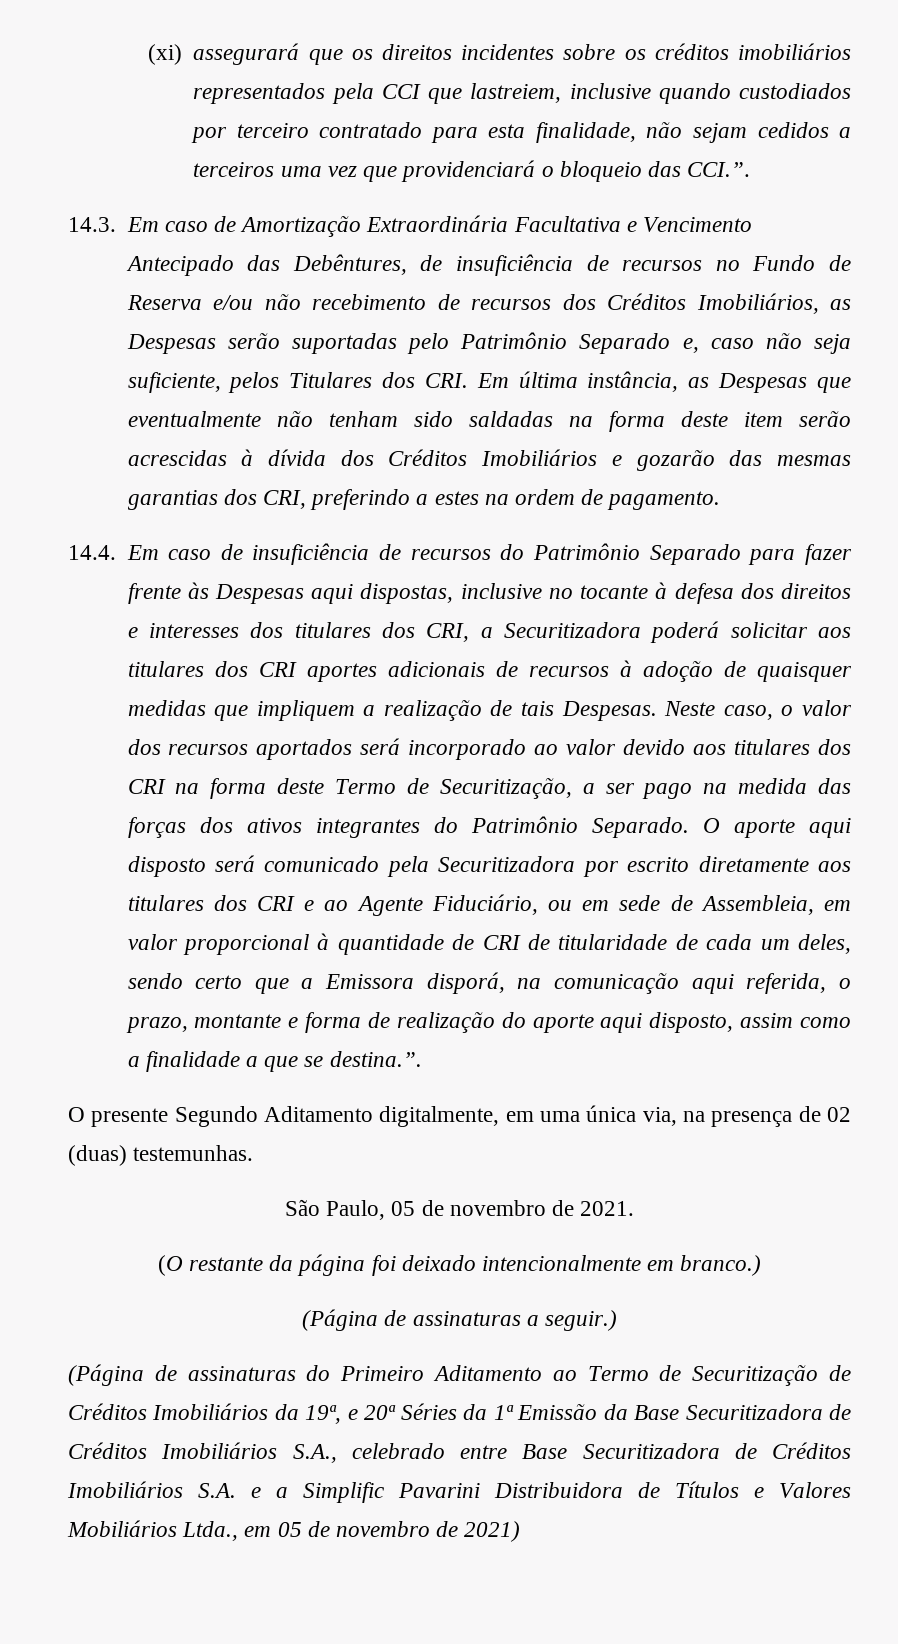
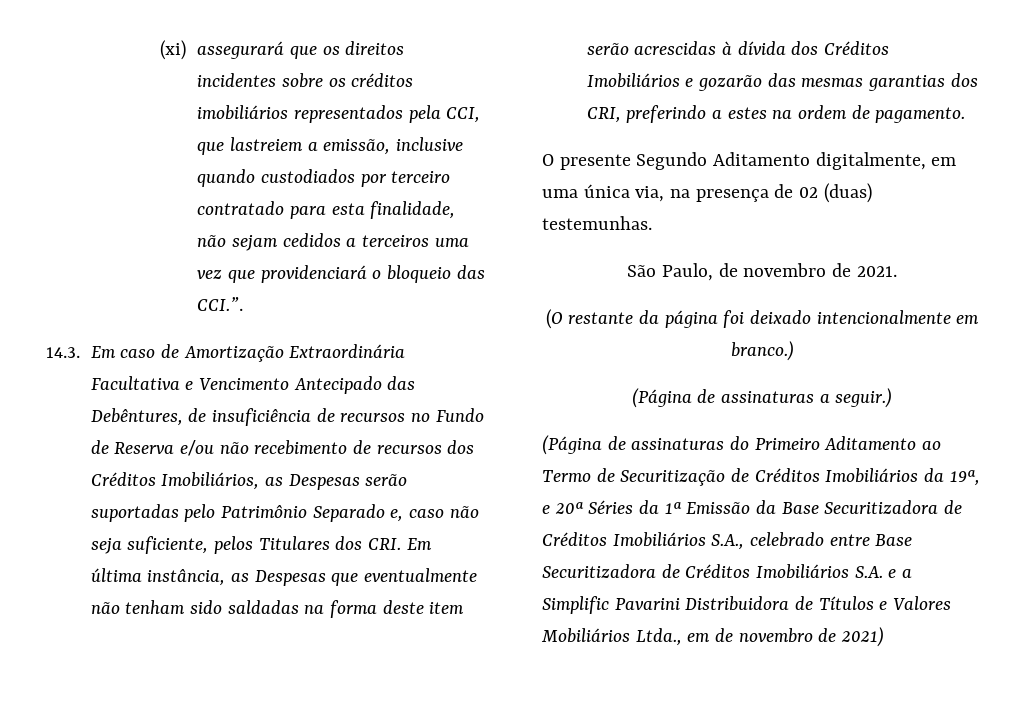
[381,83,562,104] CCI que lastreiem, -> [446,107,481,123] [197,137,391,155] CCI, que lastreiem a emissão,
[68,543,852,565] [127,582,852,604] [127,621,852,643] [127,660,852,682] [127,700,852,721] [127,738,852,760] [127,778,851,799] [127,816,851,838] [127,855,851,877] [127,894,852,916] [127,933,851,955] [127,972,851,994] [125,1012,851,1033] [127,1051,422,1072] // 14.4. Em caso de insuficiência de recursos do Patrimônio Separado para fazer frente às Despesas aqui dispostas, inclusive no tocante à defesa dos direitos e interesses dos titulares dos CRI, a Securitizadora poderá solicitar aos titulares dos CRI aportes adicionais de recursos à adoção de quaisquer medidas que impliquem a realização de tais Despesas. Neste caso, o valor dos recursos aportados será incorporado ao valor devido aos titulares dos CRI na forma deste Termo de Securitização, a ser pago na medida das forças dos ativos integrantes do Patrimônio Separado. O aporte aqui disposto será comunicado pela Securitizadora por escrito diretamente aos titulares dos CRI e ao Agente Fiduciário, ou em sede de Assembleia, em valor proporcional à quantidade de CRI de titularidade de cada um deles, sendo certo que a Emissora disporá, na comunicação aqui referida, o prazo, montante e forma de realização do aporte aqui disposto, assim como a finalidade a que se destina.”. -> (966, 115) none
[391,1201,416,1216] 05 -> (713, 272) none
[277,1522,302,1537] 05 -> (711, 637) none

